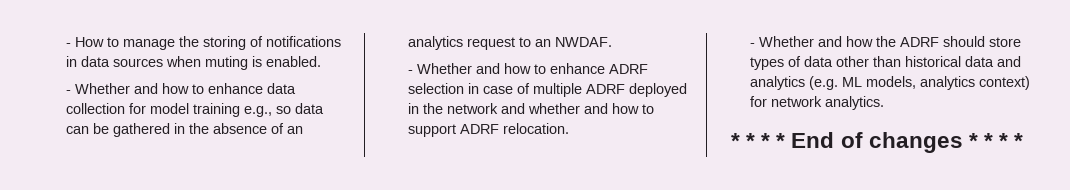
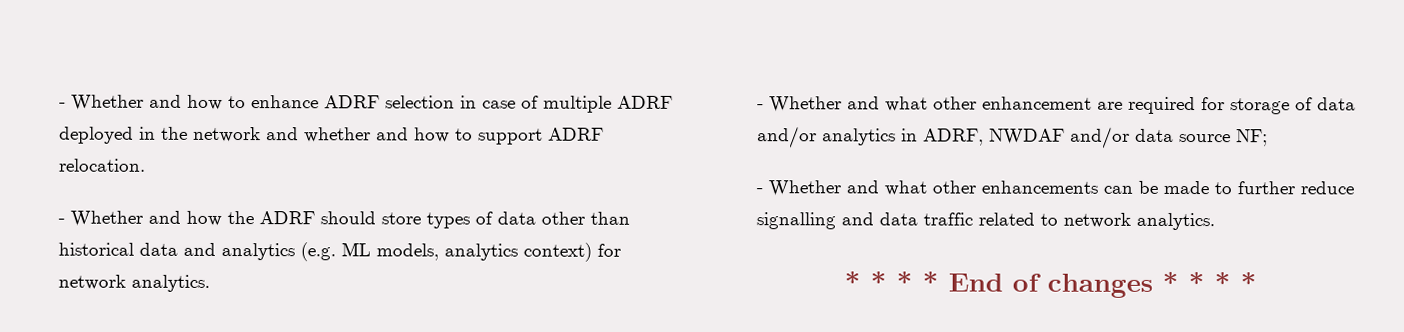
[65,36,341,50] [65,56,321,70] [65,83,296,94] [65,103,324,117] [65,123,303,137] [407,36,612,50] [407,70,413,74] - How to manage the storing of notifications in data sources when muting is enabled. // - Whether and how to enhance data collection for model training e.g., so data can be gathered in the absence of an analytics request to an NWDAF. // - -> [59,102,67,108] -
(884, 103) none -> [757,96,1357,115] [757,126,1269,149] [756,180,1355,197] [756,212,1216,231] // - Whether and what other enhancement are required for storage of data and/or analytics in ADRF, NWDAF and/or data source NF; // - Whether and what other enhancements can be made to further reduce signalling and data traffic related to network analytics.

